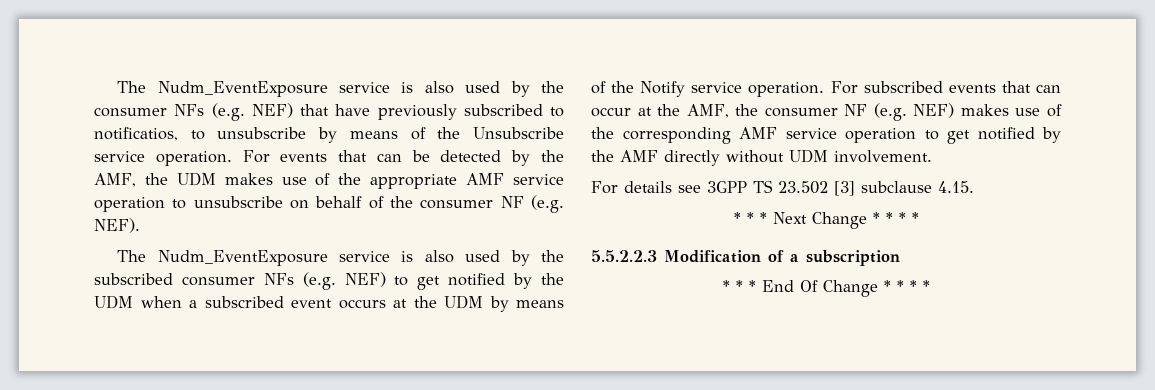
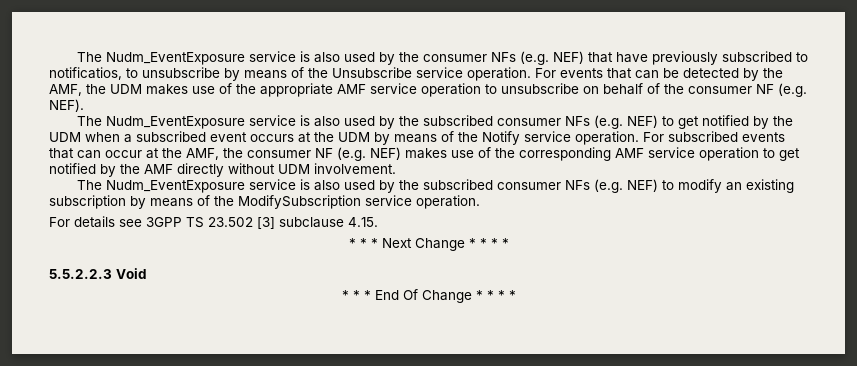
(932, 156) none -> [76,179,794,193] [49,195,480,209] // The Nudm_EventExposure service is also used by the subscribed consumer NFs (e.g. NEF) to modify an existing subscription by means of the ModifySubscription service operation.
[664,250,900,266] Modification of a subscription -> [115,268,147,279] Void

